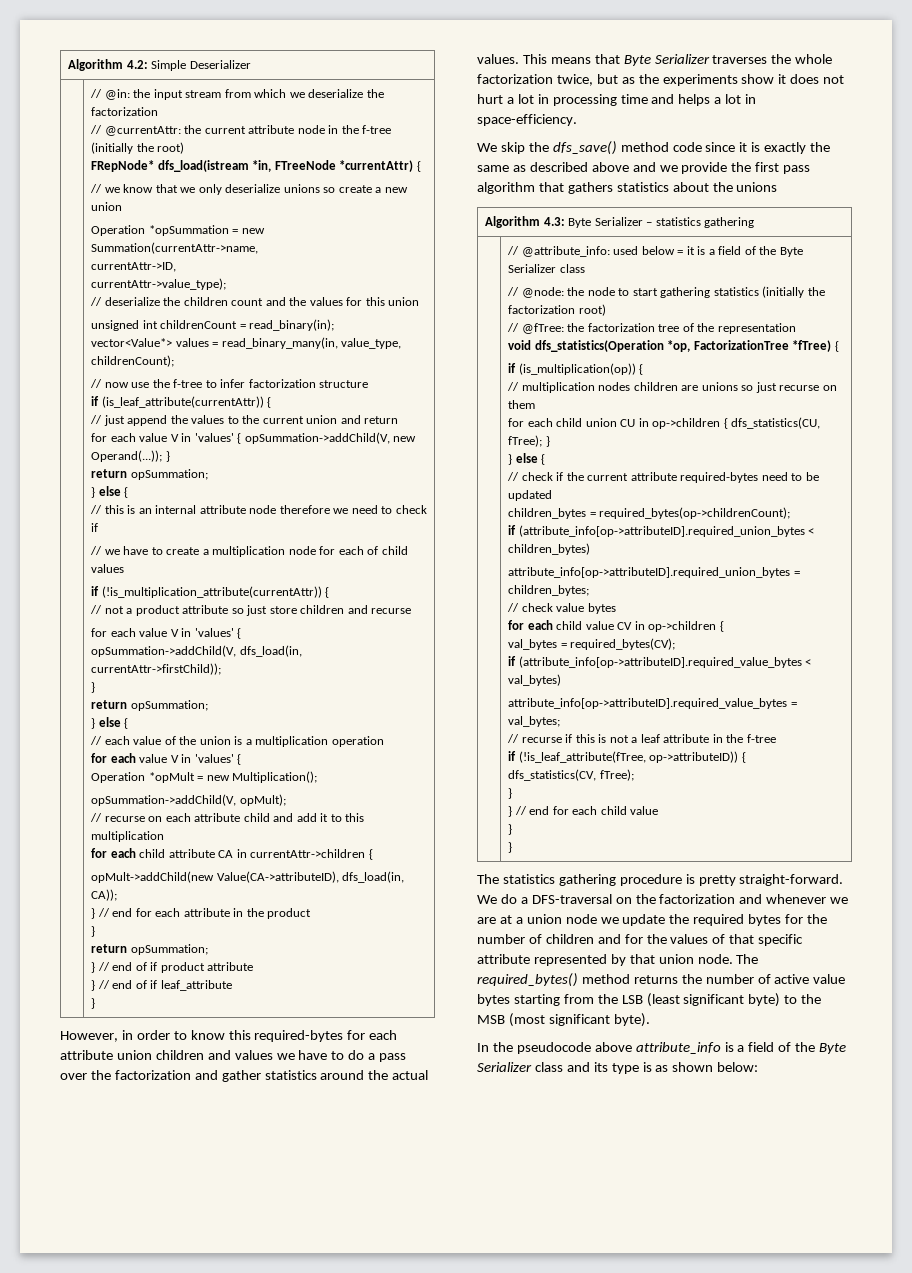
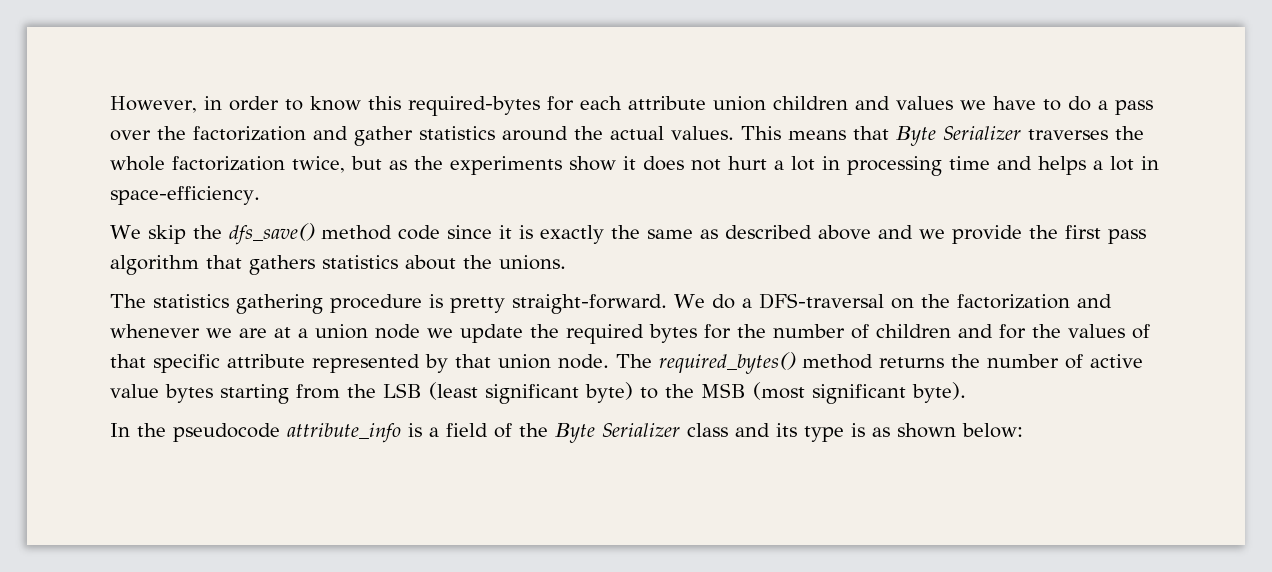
[68,59,251,71] [90,89,384,100] [91,107,159,116] [90,125,392,136] [91,142,185,154] [91,160,421,172] [90,184,408,195] [91,202,123,211] [91,225,265,236] [91,242,259,254] [91,262,177,272] [91,278,227,290] [90,297,420,306] [91,319,335,331] [91,337,402,349] [91,355,175,367] [90,379,369,388] [91,396,272,408] [90,415,399,426] [91,432,417,444] [91,450,170,462] [91,469,208,480] [91,486,129,498] [90,505,427,514] [91,523,99,532] [90,546,408,557] [91,564,125,573] [91,586,330,598] [90,605,412,616] [91,628,242,639] [91,645,302,657] [91,663,222,675] [91,682,96,693] [91,700,208,711] [91,717,129,729] [90,736,384,747] [91,753,242,765] [91,771,318,783] [91,794,286,806] [90,813,365,822] [91,831,165,842] [91,848,373,860] [91,871,405,883] [91,889,118,901] [91,908,312,919] [91,926,96,937] [91,944,208,955] [91,962,254,973] [91,980,232,991] [91,998,96,1009] Algorithm 4.2: Simple Deserializer // | // @in: the input stream from which we deserialize the factorization // // @currentAttr: the current attribute node in the f-tree (initially the root) // FRepNode* dfs_load(istream *in, FTreeNode *currentAttr) { // // we know that we only deserialize unions so create a new union // Operation *opSummation = new Summation(currentAttr->name, // currentAttr->ID, // currentAttr->value_type); // // deserialize the children count and the values for this union // unsigned int childrenCount = read_binary(in); // vector<Value*> values = read_binary_many(in, value_type, childrenCount); // // now use the f-tree to infer factorization structure // if (is_leaf_attribute(currentAttr)) { // // just append the values to the current union and return // for each value V in 'values' { opSummation->addChild(V, new Operand(...)); } // return opSummation; // } else { // // this is an internal attribute node therefore we need to check if // // we have to create a multiplication node for each of child values // if (!is_multiplication_attribute(currentAttr)) { // // not a product attribute so just store children and recurse // for each value V in 'values' { // opSummation->addChild(V, dfs_load(in, currentAttr->firstChild)); // } // return opSummation; // } else { // // each value of the union is a multiplication operation // for each value V in 'values' { // Operation *opMult = new Multiplication(); // opSummation->addChild(V, opMult); // // recurse on each attribute child and add it to this multiplication // for each child attribute CA in currentAttr->children { // opMult->addChild(new Value(CA->attributeID), dfs_load(in, CA)); // } // end for each attribute in the product // } // return opSummation; // } // end of if product attribute // } // end of if leaf_attribute // } // -> (110, 104) none
[736,182,778,192] [485,216,755,228] [507,246,803,257] [508,264,585,273] [507,286,825,298] [508,304,606,316] [507,323,796,334] [508,340,839,352] [508,363,644,375] [507,382,837,393] [508,400,536,409] [508,417,821,429] [508,435,550,447] [508,453,546,465] [507,472,819,483] [508,490,553,501] [508,507,791,519] [508,525,815,537] [508,543,591,555] [508,567,800,578] [508,585,590,596] [507,603,616,614] [508,620,724,632] [508,638,676,650] [508,656,812,668] [508,674,562,686] [508,698,797,709] [508,716,561,727] [507,734,776,743] [508,751,746,763] [508,769,634,781] [508,788,513,799] [508,806,659,817] [508,824,513,835] [508,842,513,853] unions // Algorithm 4.3: Byte Serializer – statistics gathering // | // @attribute_info: used below = it is a field of the Byte Serializer class // // @node: the node to start gathering statistics (initially the factorization root) // // @fTree: the factorization tree of the representation // void dfs_statistics(Operation *op, FactorizationTree *fTree) { // if (is_multiplication(op)) { // // multiplication nodes children are unions so just recurse on them // for each child union CU in op->children { dfs_statistics(CU, fTree); } // } else { // // check if the current attribute required-bytes need to be updated // children_bytes = required_bytes(op->childrenCount); // if (attribute_info[op->attributeID].required_union_bytes < children_bytes) // attribute_info[op->attributeID].required_union_bytes = children_bytes; // // check value bytes // for each child value CV in op->children { // val_bytes = required_bytes(CV); // if (attribute_info[op->attributeID].required_value_bytes < val_bytes) // attribute_info[op->attributeID].required_value_bytes = val_bytes; // // recurse if this is not a leaf attribute in the f-tree // if (!is_leaf_attribute(fTree, op->attributeID)) { // dfs_statistics(CV, fTree); // } // } // end for each child value // } // } -> [499,255,566,270] unions.
[594,1042,632,1052] above -> (280, 432) none

